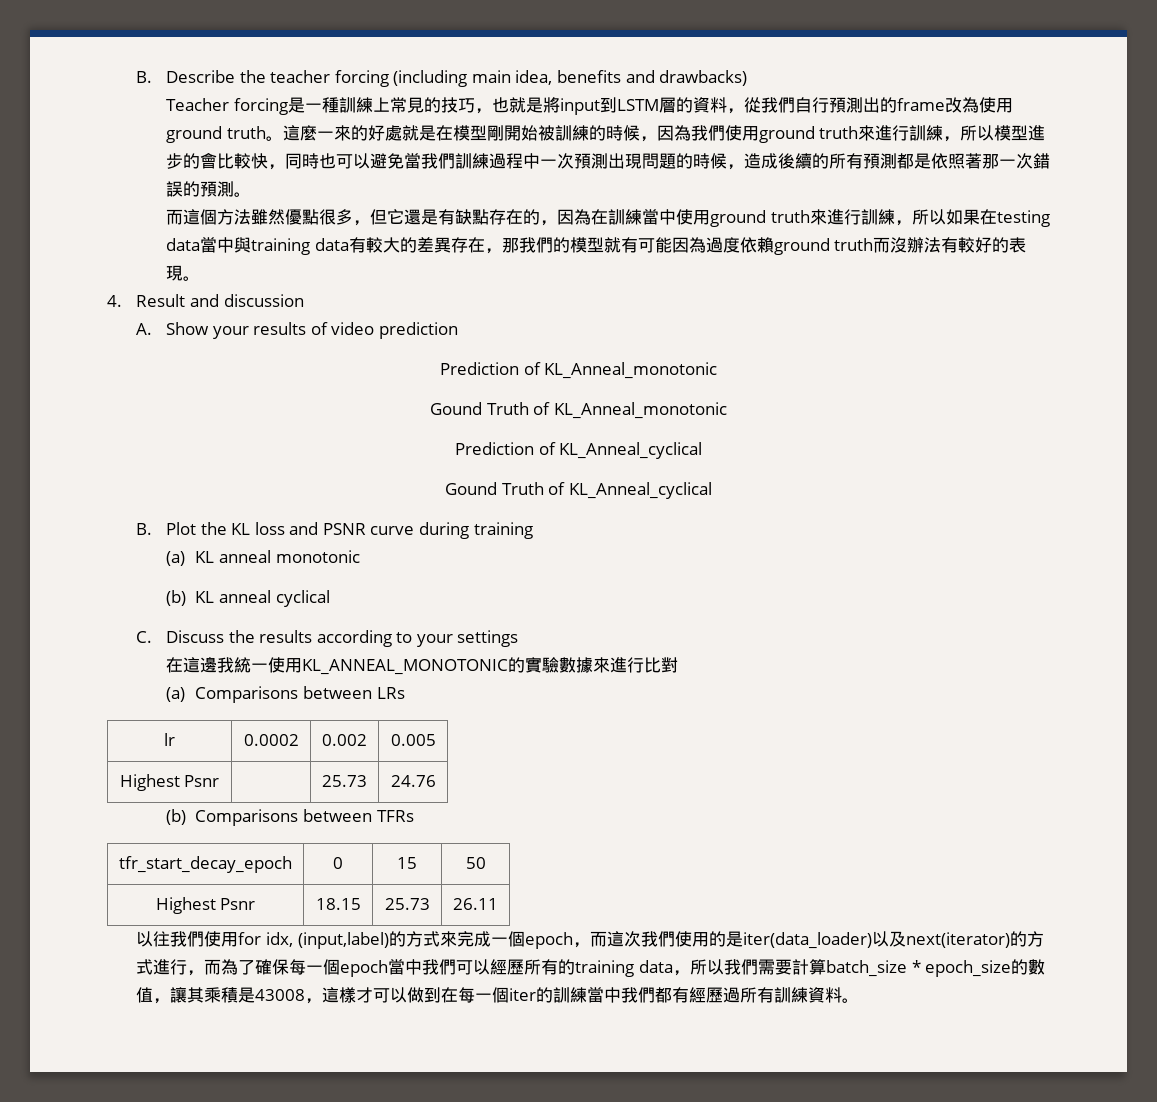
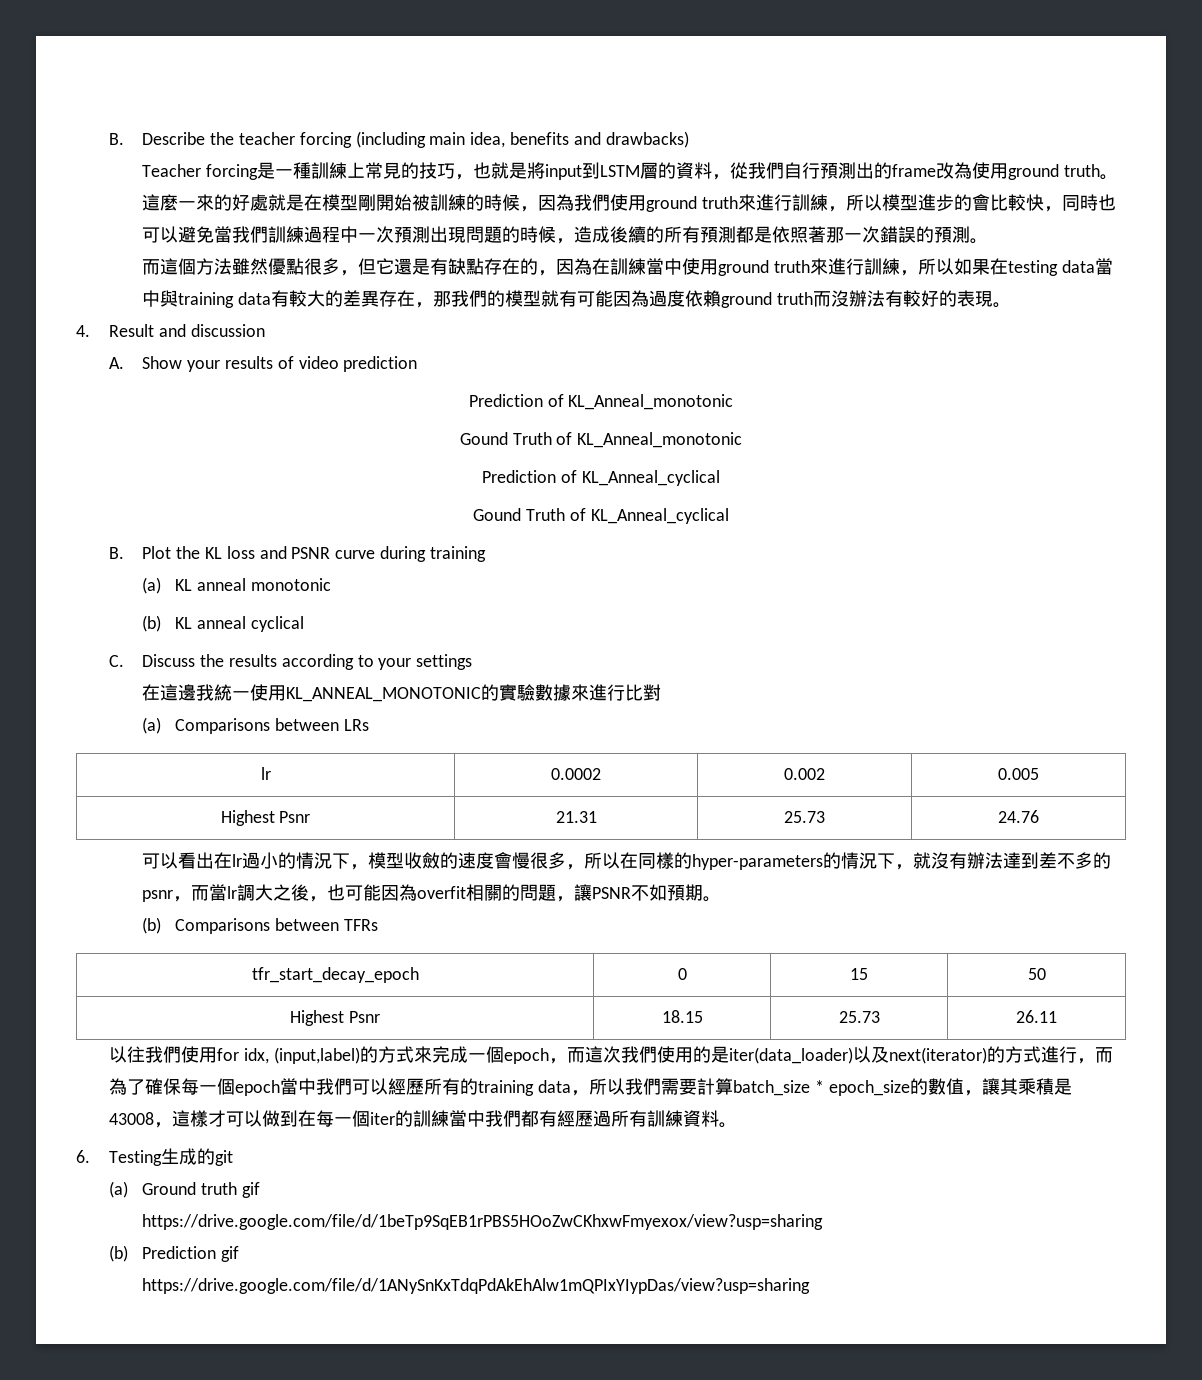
(220, 781) none -> [555,811,597,823] 21.31
(436, 781) none -> [142,852,1112,870] [142,884,722,902] // 可以看出在lr過小的情況下，模型收斂的速度會慢很多，所以在同樣的hyper-parameters的情況下，就沒有辦法達到差不多的psnr，而當lr調大之後，也可能因為overfit相關的問題，讓PSNR不如預期。
(860, 1000) none -> [76,1148,234,1166] [109,1181,260,1198] [142,1214,824,1230] [109,1245,240,1262] [142,1278,811,1294] // 6. Testing生成的git // (a) Ground truth gif // https://drive.google.com/file/d/1beTp9SqEB1rPBS5HOoZwCKhxwFmyexox/view?usp=sharing // (b) Prediction gif // https://drive.google.com/file/d/1ANySnKxTdqPdAkEhAlw1mQPIxYIypDas/view?usp=sharing

